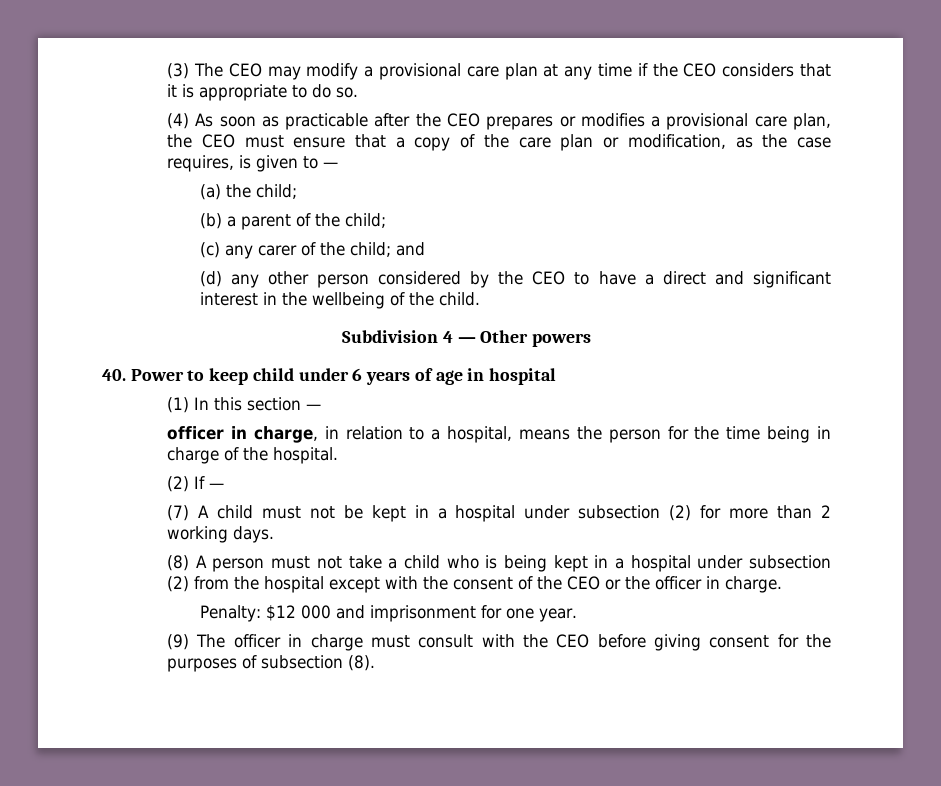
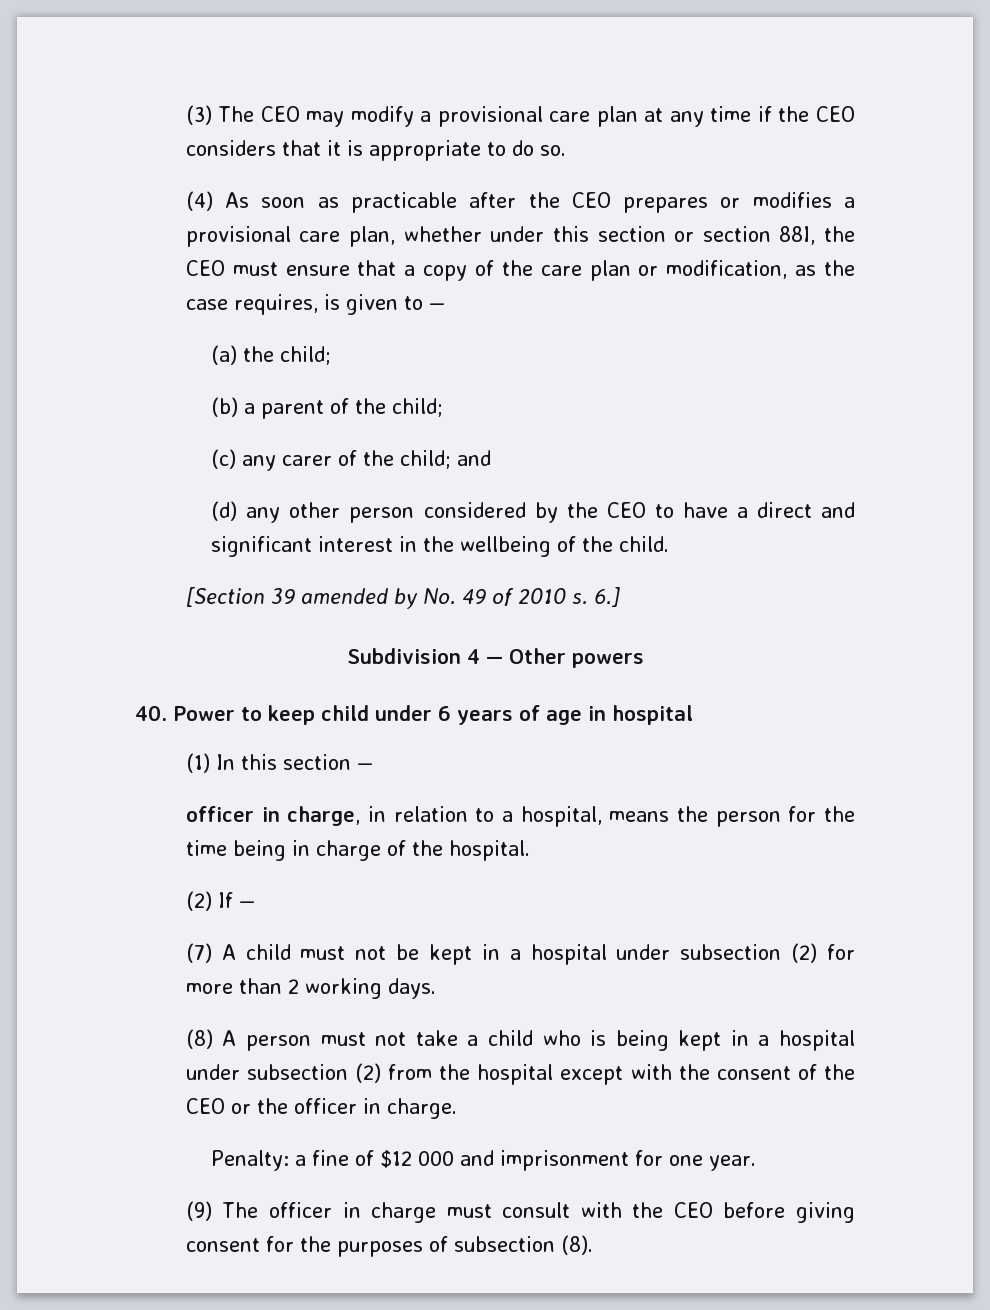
(831, 121) none -> [403,226,816,245] whether under this section or section 88I,
(480, 299) none -> [185,587,620,609] // [Section 39 amended by No. 49 of 2010 s. 6.]
(261, 613) none -> [295,1150,375,1166] a fine of

